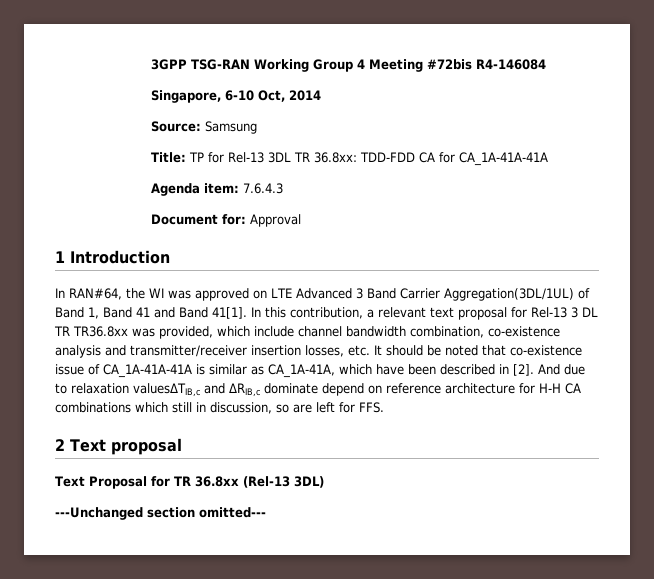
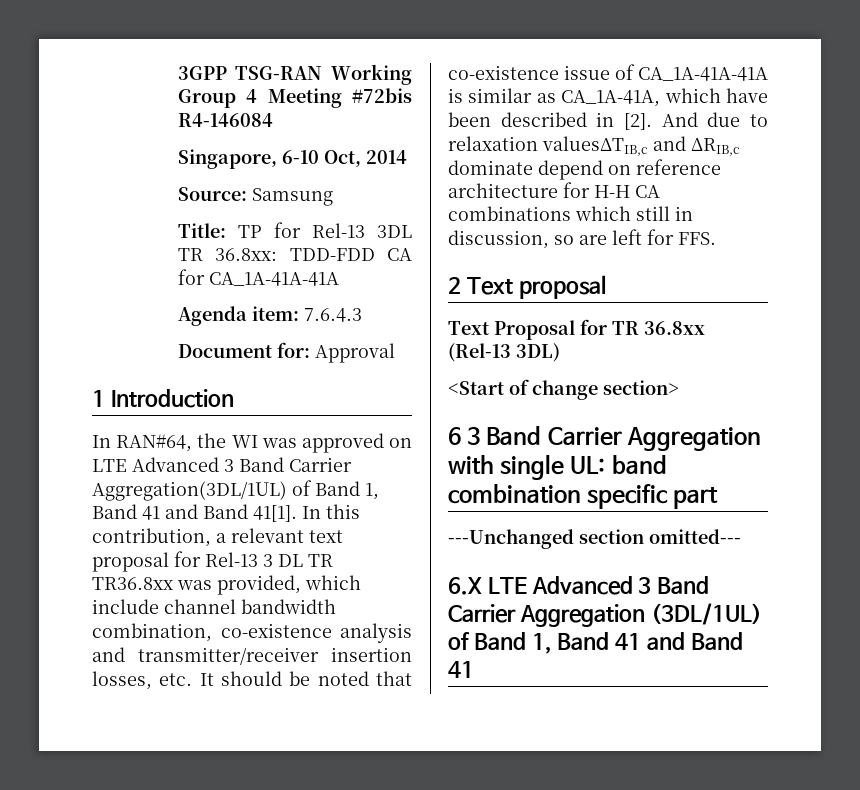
[55,507,266,520] ---Unchanged section omitted--- -> [448,379,679,400] [448,426,761,451] [448,454,667,480] [448,484,719,509] [448,529,741,549] [448,576,710,595] [448,603,762,627] [448,632,743,654] [448,661,474,678] <Start of change section> // 6 3 Band Carrier Aggregation with single UL: band combination specific part // ---Unchanged section omitted--- // 6.X LTE Advanced 3 Band Carrier Aggregation (3DL/1UL) of Band 1, Band 41 and Band 41

